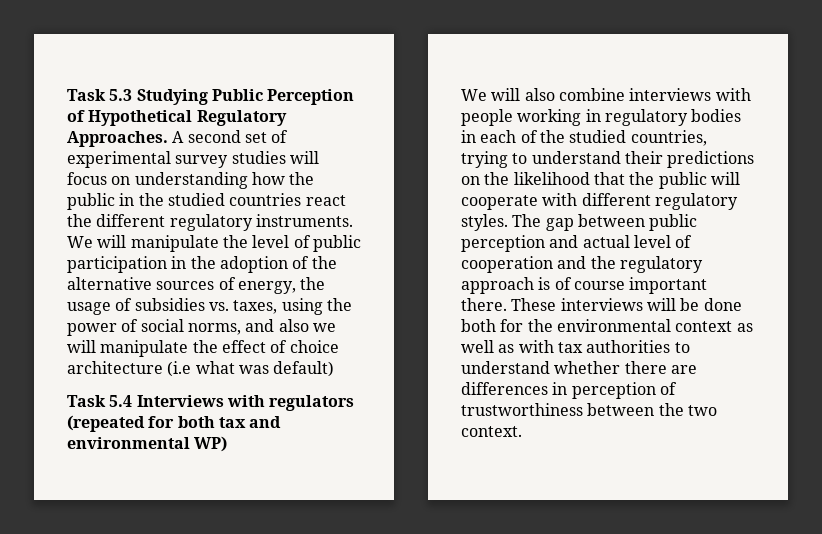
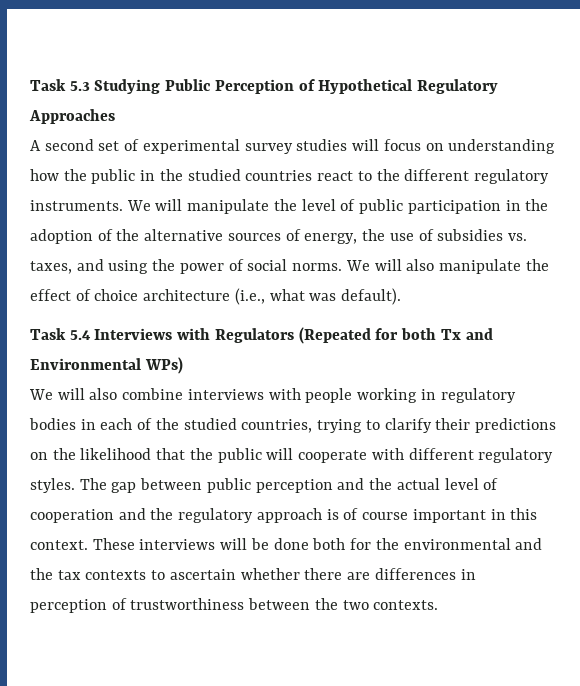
[67,131,168,147] Approaches. -> [29,109,115,124] Approaches //
(346, 200) none -> [357,171,372,181] to
[67,302,111,315] usage -> [389,233,414,241] use
(278, 307) none -> [76,259,104,271] and
[187,319,336,335] [67,340,96,353] norms, and also we will -> [292,259,435,271] norms. We will also
[167,361,192,377] (i.e -> [234,288,265,305] (i.e.,
[273,361,335,377] default) -> [341,288,402,305] default).
[269,395,355,411] [67,415,282,432] [67,436,228,452] regulators (repeated for both tax and environmental WP) -> [214,327,493,344] [30,357,183,374] Regulators (Repeated for both Tx and Environmental WPs)
[531,151,621,164] understand -> [384,418,432,433] clarify
(579, 241) none -> [369,478,393,490] the
[461,298,507,311] there. -> [490,508,538,520] [30,540,88,550] in this context.
[675,321,753,332] [461,340,690,353] [461,361,550,374] context as well as with tax authorities to understand -> [515,538,543,550] [30,568,236,580] and the tax contexts to ascertain
[461,426,522,437] context. -> [373,600,439,610] contexts.

